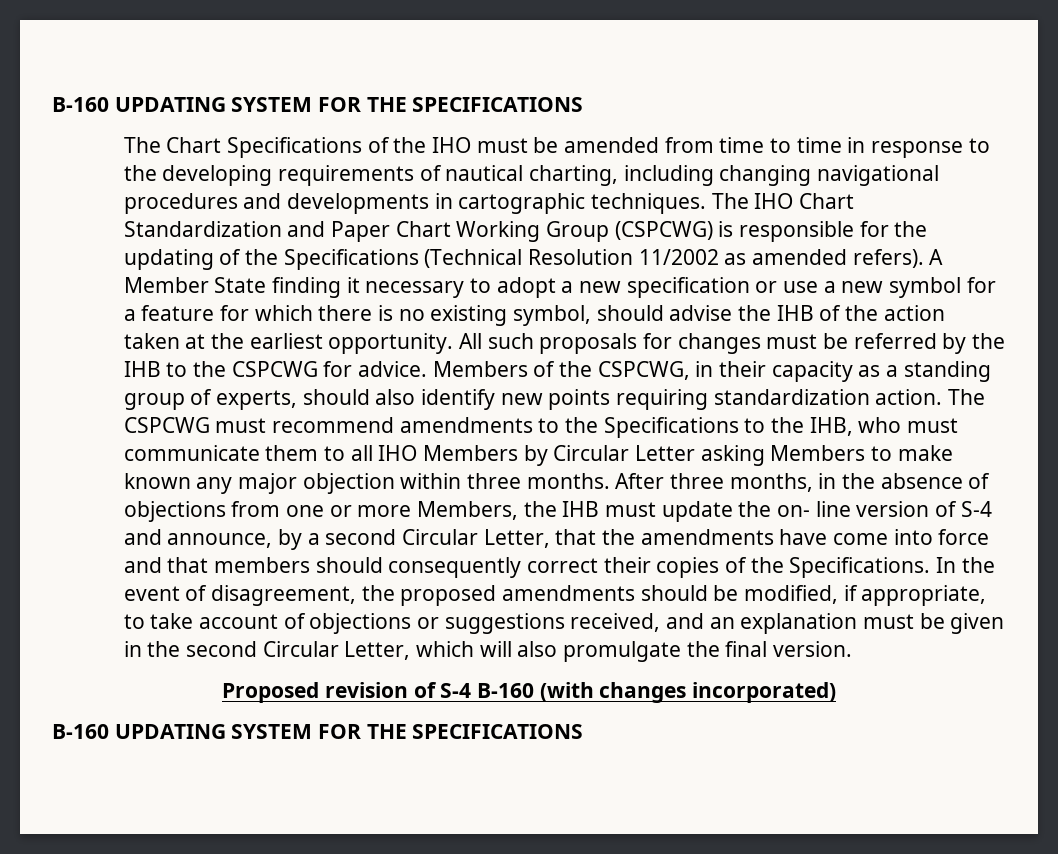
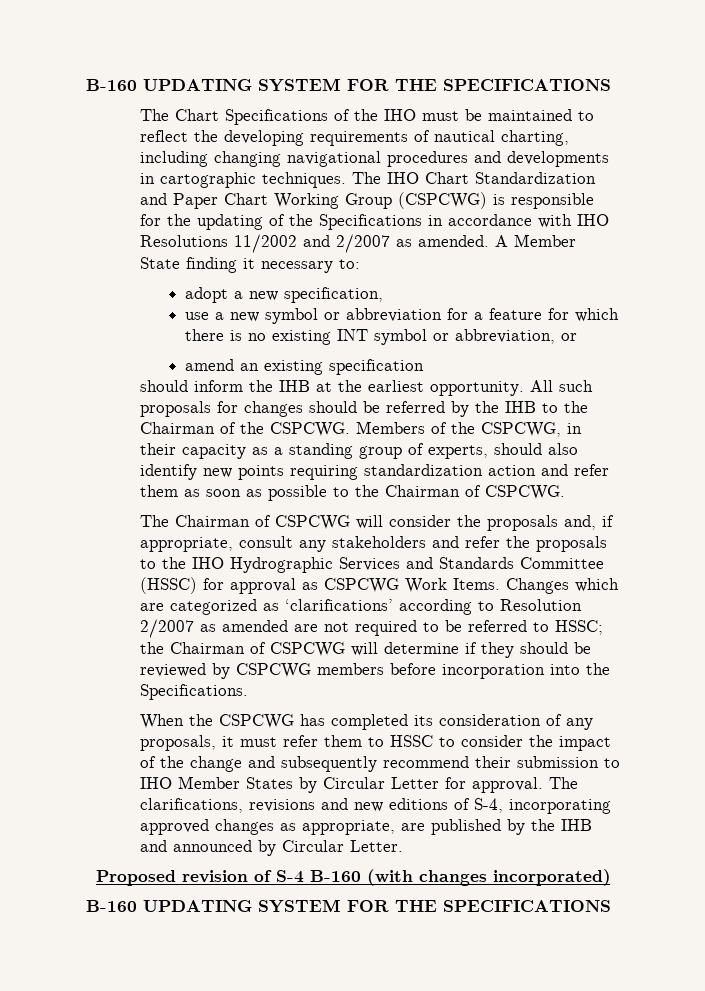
[563,137,990,158] amended from time to time in response to -> [487,109,594,121] [139,130,188,142] maintained to reflect
[424,249,924,268] (Technical Resolution 11/2002 as amended refers). -> [427,214,609,228] [139,234,489,253] in accordance with IHO Resolutions 11/2002 and 2/2007 as amended.
[469,278,491,293] to -> [338,259,360,269] to: //
[626,277,778,298] specification or -> [283,287,383,303] specification, //
(961, 287) none -> [323,308,442,322] or abbreviation
[512,305,945,326] [123,333,180,349] symbol, should advise the IHB of the action taken -> [336,329,577,345] [184,359,424,375] [139,380,310,392] INT symbol or abbreviation, or // amend an existing specification // should inform the IHB
[766,334,818,349] must -> [308,401,357,413] should
[231,361,427,377] CSPCWG for advice. -> [139,422,350,437] Chairman of the CSPCWG.
[875,389,985,405] [123,417,958,438] [123,445,953,466] [123,473,991,494] [123,501,992,522] [123,529,990,550] [123,557,995,578] [123,585,987,606] [123,613,1005,634] [123,641,852,662] action. The CSPCWG must recommend amendments to the Specifications to the IHB, who must communicate them to all IHO Members by Circular Letter asking Members to make known any major objection within three months. After three months, in the absence of objections from one or more Members, the IHB must update the on- line version of S-4 and announce, by a second Circular Letter, that the amendments have come into force and that members should consequently correct their copies of the Specifications. In the event of disagreement, the proposed amendments should be modified, if appropriate, to take account of objections or suggestions received, and an explanation must be given in the second Circular Letter, which will also promulgate the final version. -> [487,464,609,476] [139,485,565,501] [139,515,614,531] [139,536,607,552] [139,557,604,573] [139,577,619,594] [139,599,582,615] [139,619,603,638] [139,642,591,658] [139,663,610,679] [139,684,248,700] [139,714,593,730] [139,735,611,751] [139,756,620,772] [139,776,578,793] [139,798,611,814] [139,819,592,835] [139,840,403,856] action and refer them as soon as possible to the Chairman of CSPCWG. // The Chairman of CSPCWG will consider the proposals and, if appropriate, consult any stakeholders and refer the proposals to the IHO Hydrographic Services and Standards Committee (HSSC) for approval as CSPCWG Work Items. Changes which are categorized as ‘clarifications’ according to Resolution 2/2007 as amended are not required to be referred to HSSC; the Chairman of CSPCWG will determine if they should be reviewed by CSPCWG members before incorporation into the Specifications. // When the CSPCWG has completed its consideration of any proposals, it must refer them to HSSC to consider the impact of the change and subsequently recommend their submission to IHO Member States by Circular Letter for approval. The clarifications, revisions and new editions of S-4, incorporating approved changes as appropriate, are published by the IHB and announced by Circular Letter.

